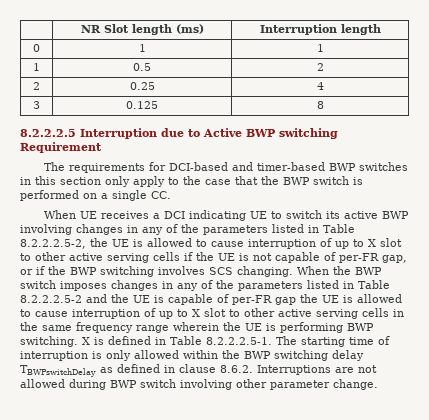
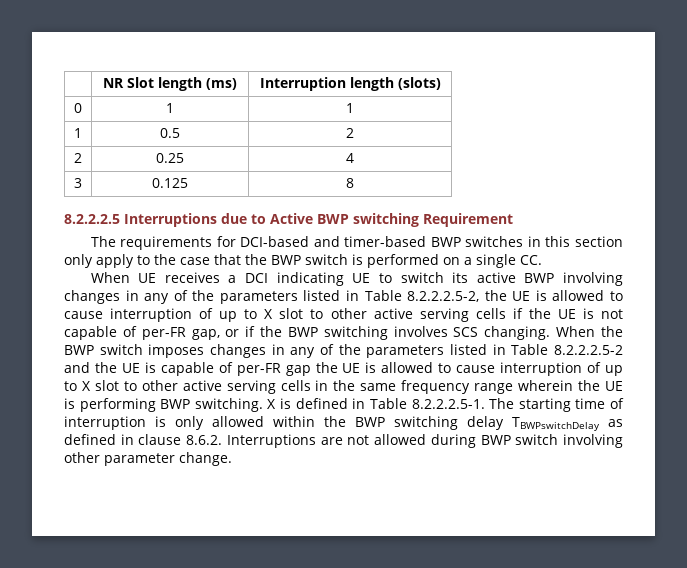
(381, 29) none -> [397,77,441,90] (slots)
[80,128,157,139] Interruption -> [124,213,217,227] Interruptions

